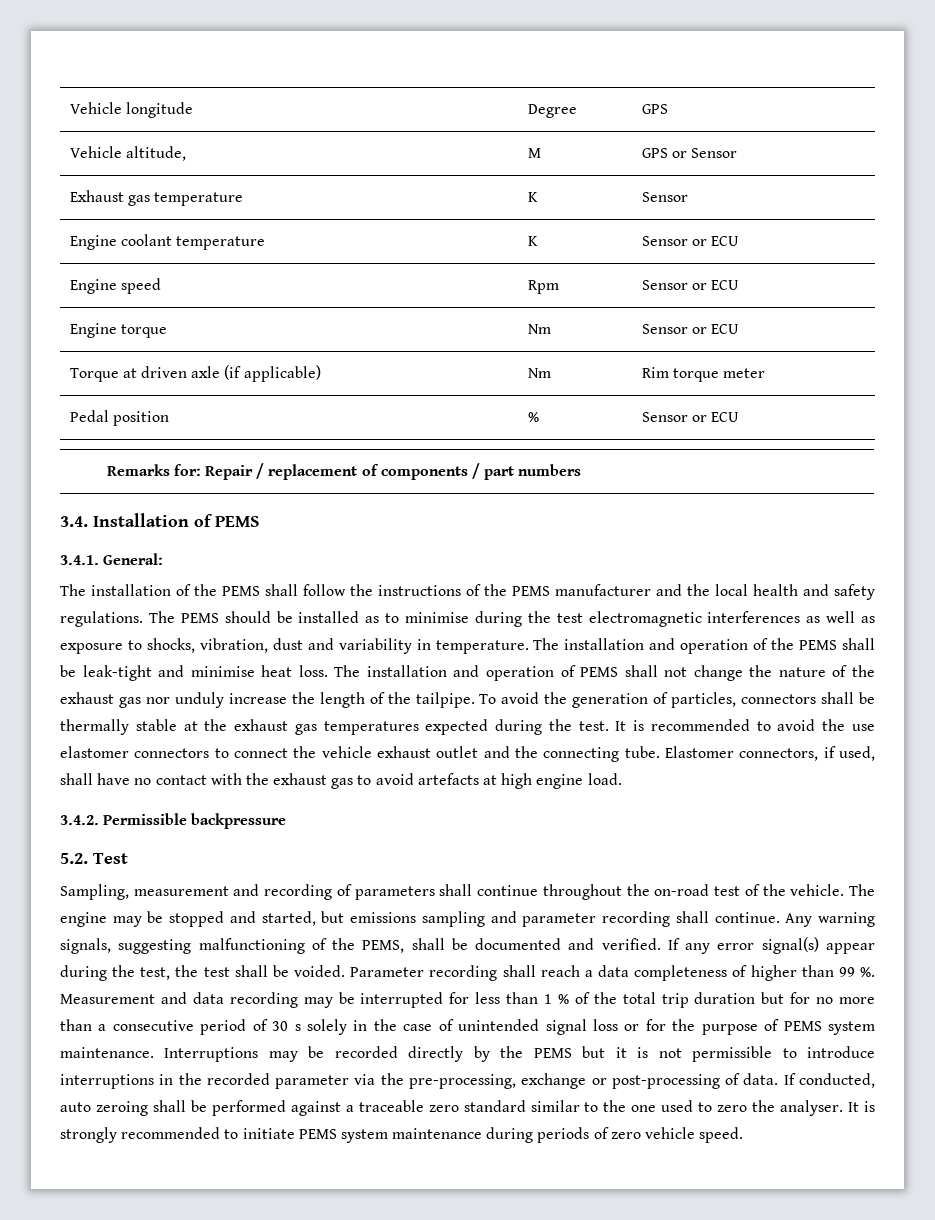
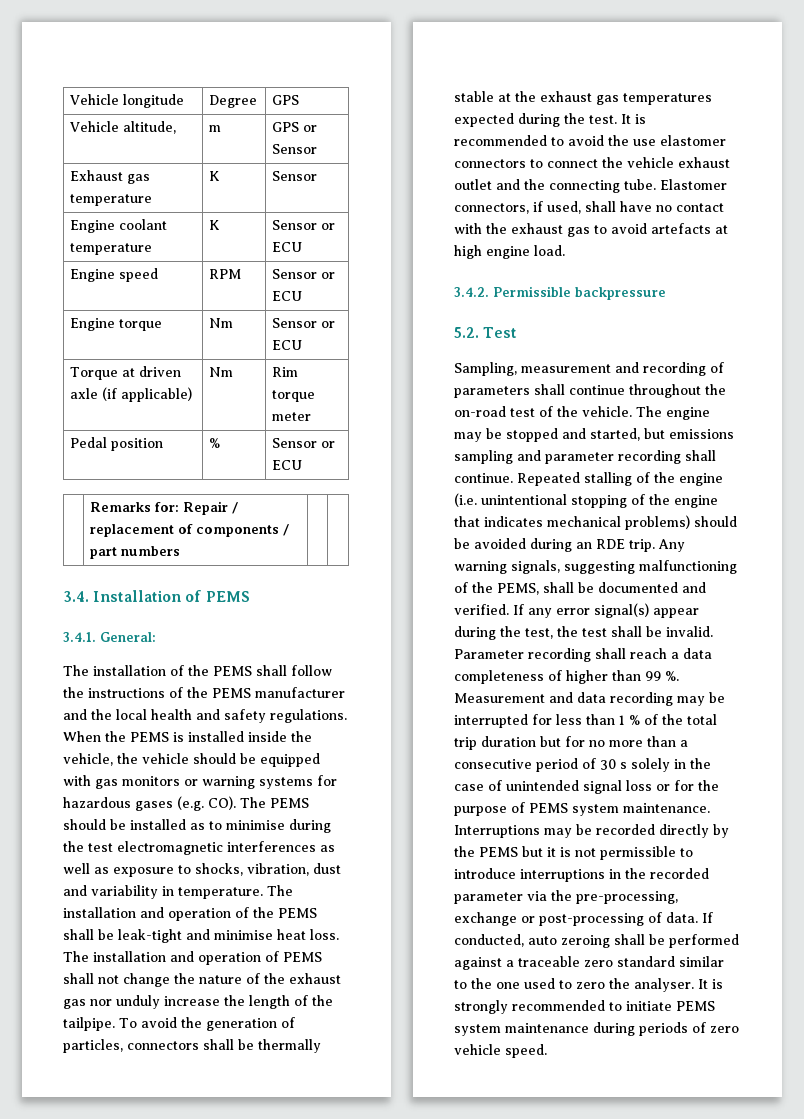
[527,148,541,158] M -> [208,125,221,132] m
[527,280,559,294] Rpm -> [208,269,241,279] RPM
(143, 619) none -> [63,731,312,742] [63,753,320,767] [63,775,337,789] [63,796,236,811] When the PEMS is installed inside the vehicle, the vehicle should be equipped with gas monitors or warning systems for hazardous gases (e.g. CO).
(780, 917) none -> [517,472,723,486] [454,493,718,508] [454,515,737,530] [454,538,655,552] Repeated stalling of the engine (i.e. unintentional stopping of the engine that indicates mechanical problems) should be avoided during an RDE trip.
[294,965,346,977] voided. -> [666,626,713,637] invalid.

